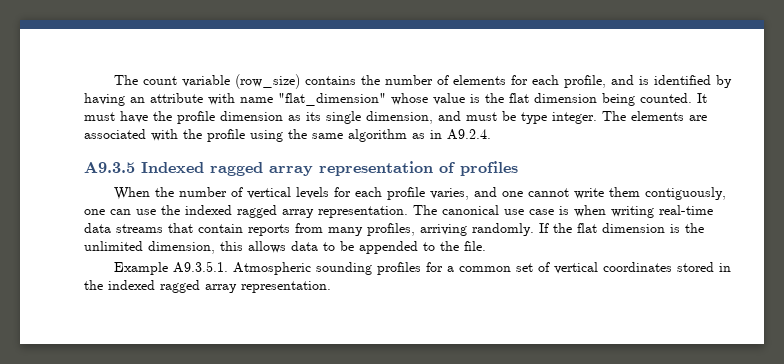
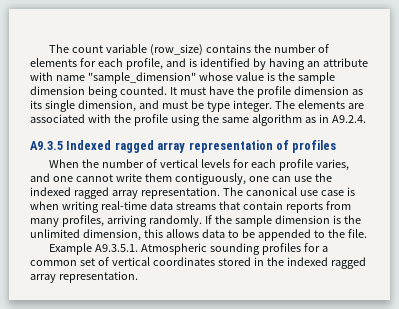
[278,93,386,106] "flat_dimension" -> [87,72,196,84] "sample_dimension"
[509,93,529,103] flat -> [297,72,335,84] sample
[577,223,597,233] flat -> [234,215,272,227] sample

